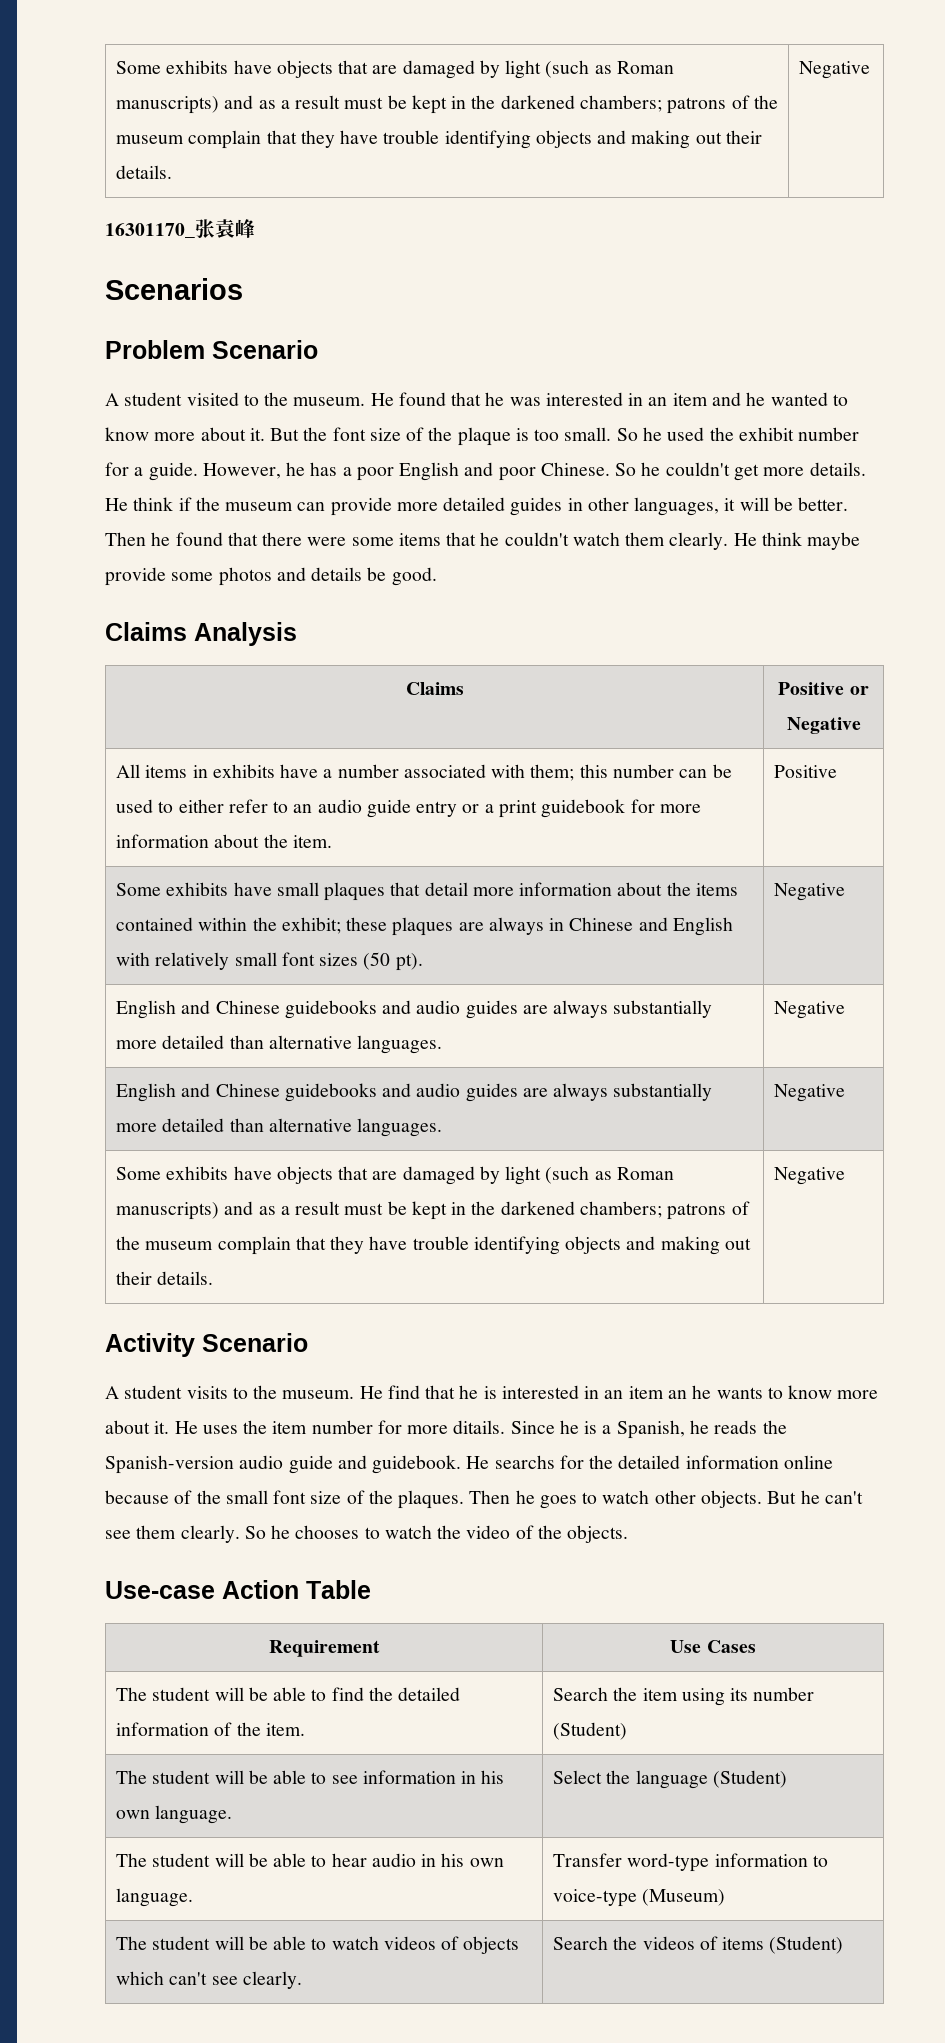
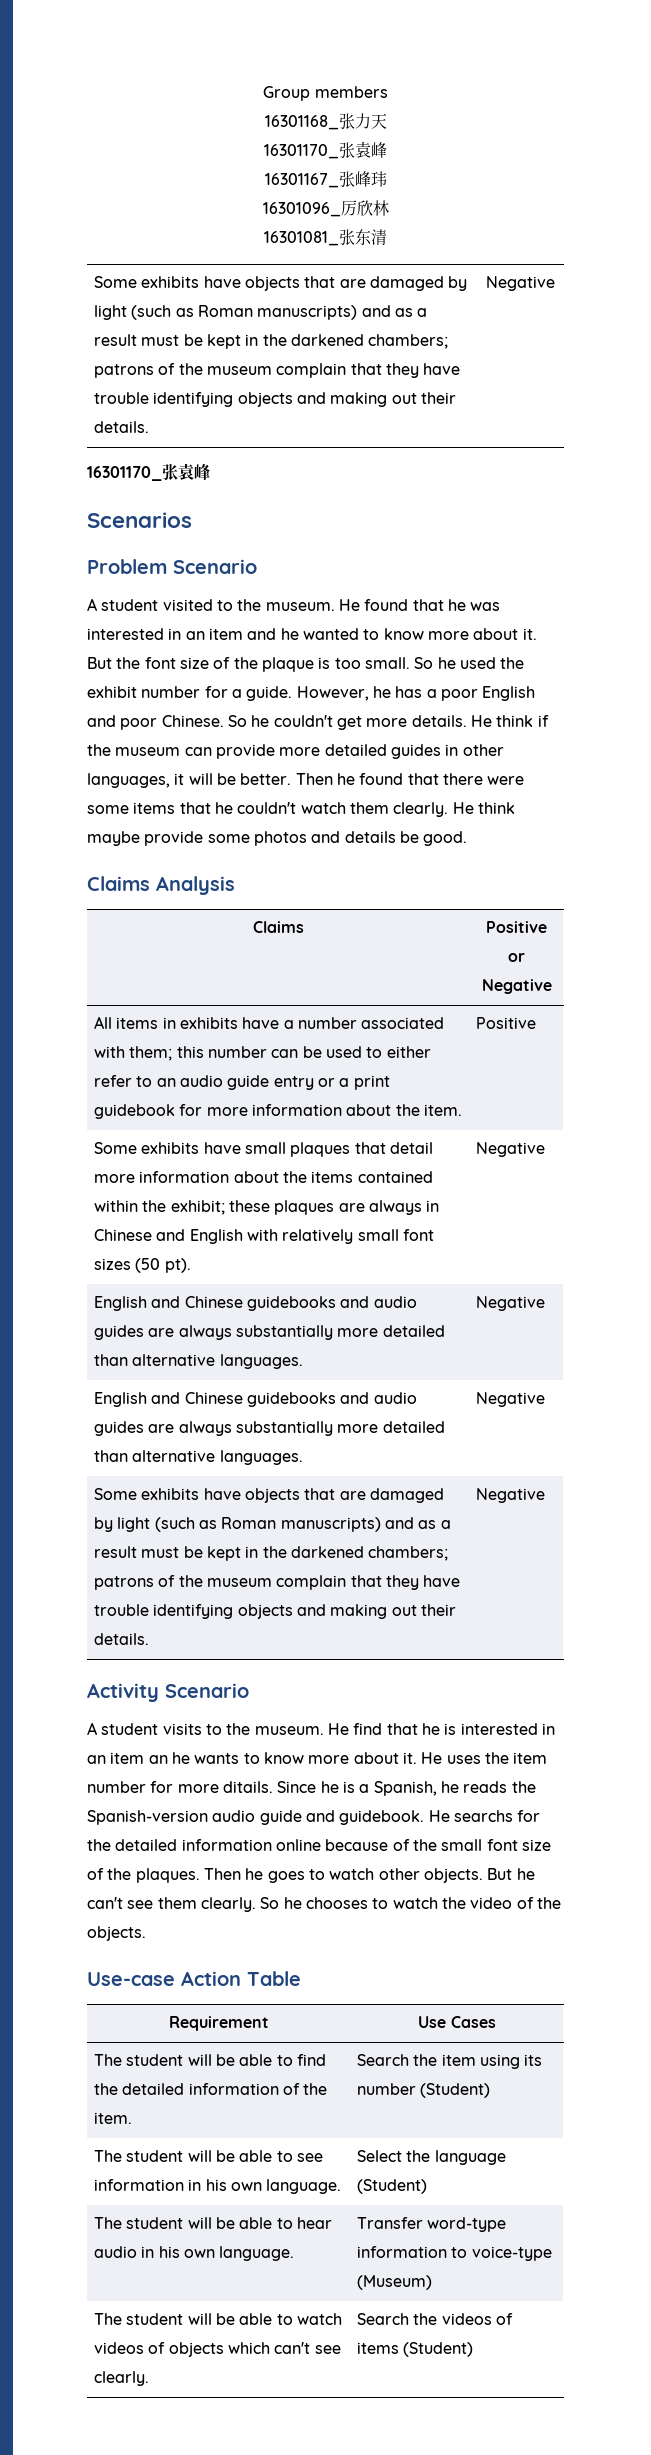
(116, 67) none -> [263,86,388,101] [264,113,387,130] [264,141,387,159] [264,171,387,188] [262,200,389,217] [264,229,387,246] Group members // 16301168_张力天 // 16301170_张袁峰 // 16301167_张峰玮 // 16301096_厉欣林 // 16301081_张东清 //

